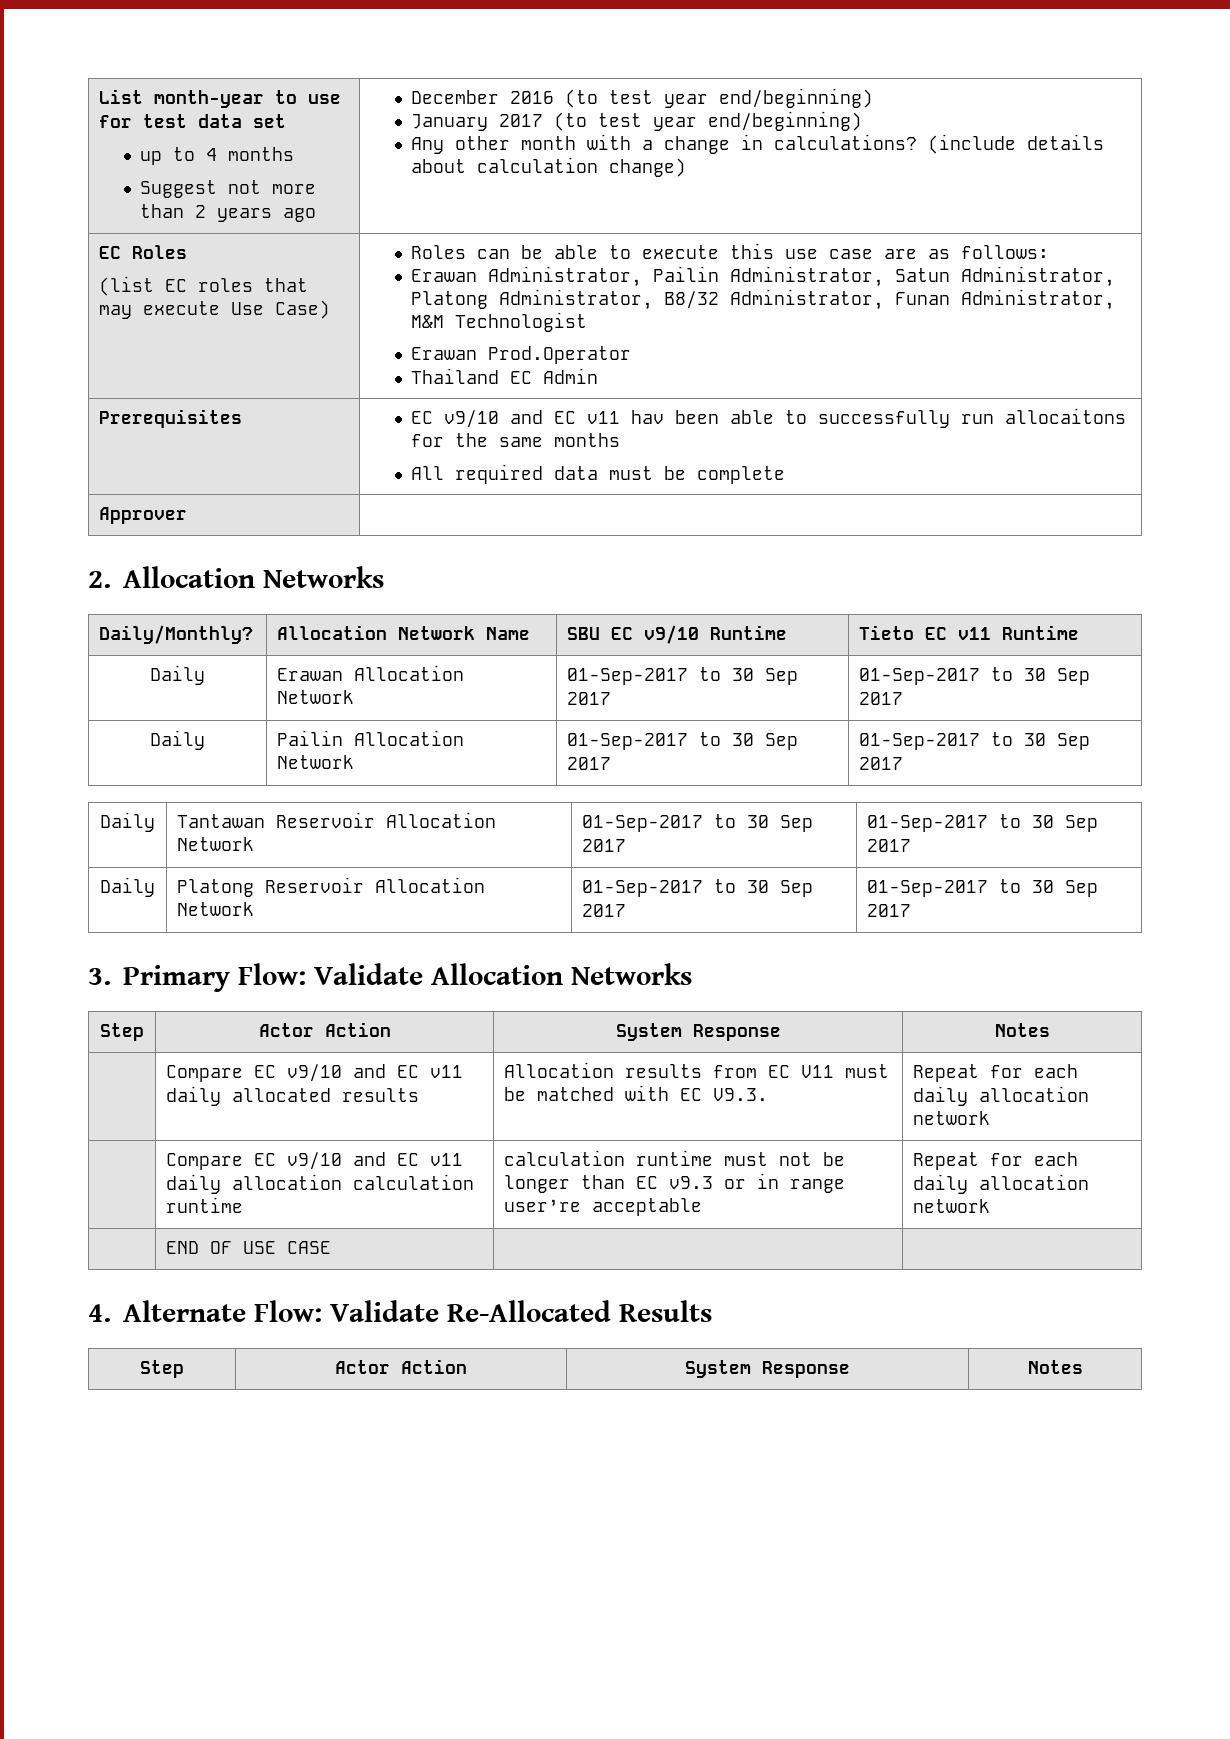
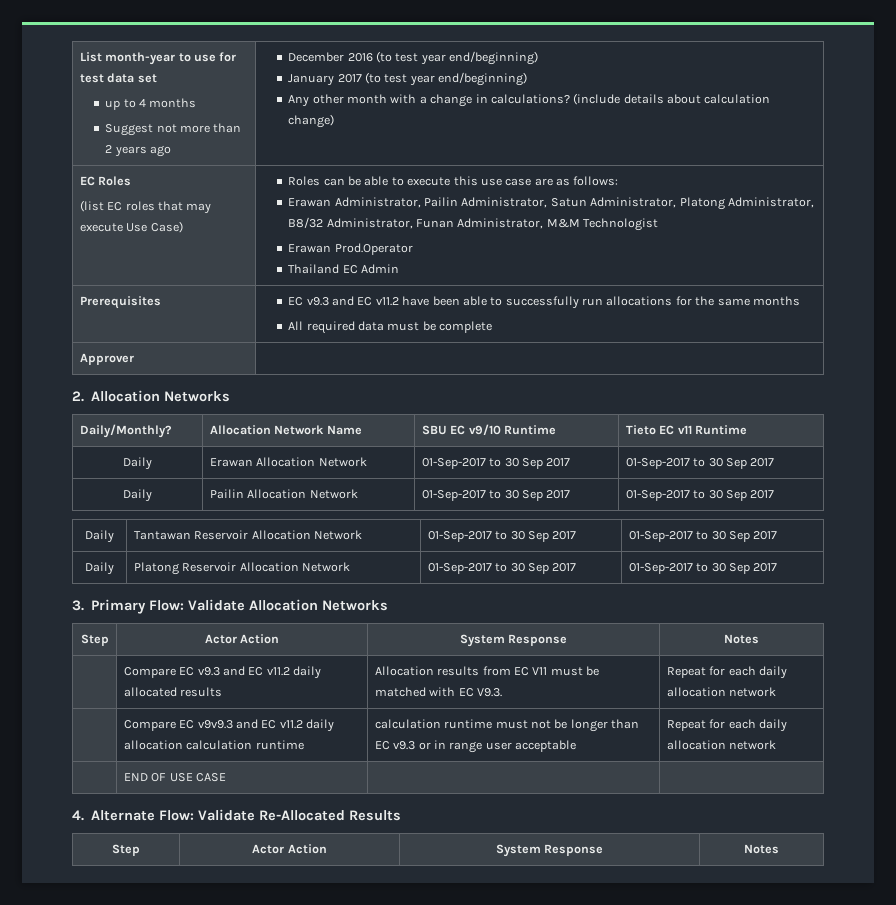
[443,410,664,428] v9/10 and EC v11 hav -> [306,296,430,306] v9.3 and EC v11.2 have
[1004,408,1126,424] allocaitons -> [606,296,673,306] allocations
[287,1064,464,1082] v9/10 and EC v11 -> [197,666,290,676] v9.3 and EC v11.2
[287,1152,464,1170] v9/10 and EC v11 -> [197,719,303,729] v9v9.3 and EC v11.2
[504,1199,582,1212] user’re -> [485,742,512,750] user

